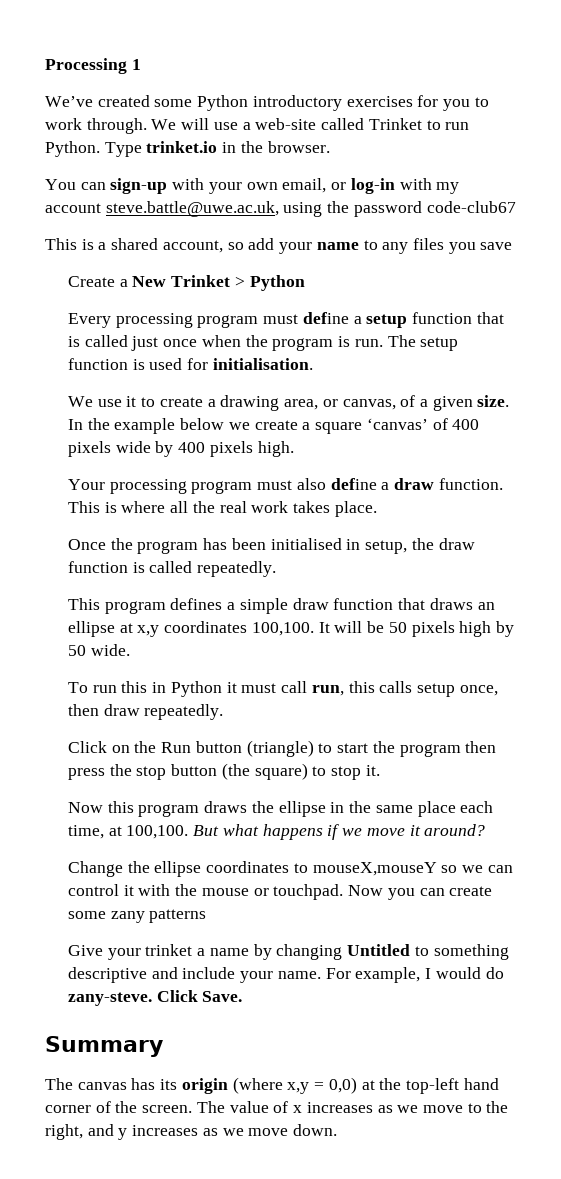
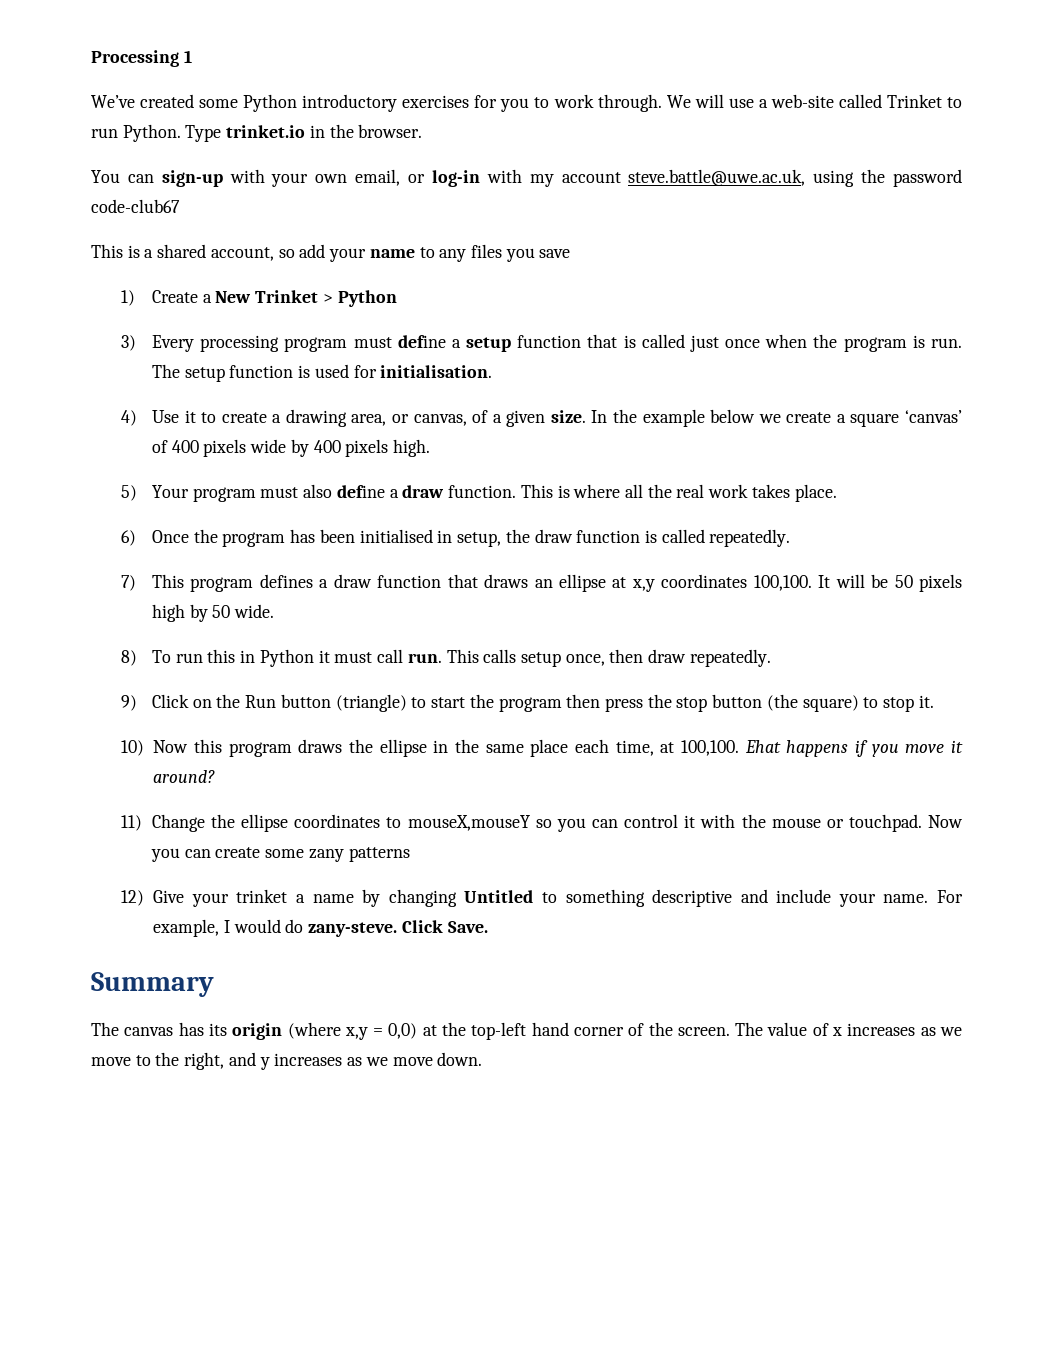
(513, 246) none -> [121,290,136,306] 1)
(305, 283) none -> [121,335,137,351] 3)
[68,396,122,407] We use -> [121,410,179,426] 4) Use
[68,479,187,494] Your processing -> [121,485,189,501] 5) Your
(377, 509) none -> [121,530,137,546] 6)
(277, 569) none -> [121,575,137,591] 7)
[239,598,288,614] simple -> (329, 583) none
(130, 650) none -> [121,650,138,666] 8)
[311,681,375,696] run, this -> [407,649,479,663] run. This
(224, 712) none -> [121,695,138,711] 9)
(380, 770) none -> [121,740,145,756] 10)
[193,824,259,836] But what -> [744,740,781,753] Ehat
[342,828,363,836] we -> [871,744,899,757] you
(486, 830) none -> [121,815,143,831] 11)
[462,865,484,873] we -> [556,818,586,832] you
(207, 916) none -> [121,890,145,906] 12)

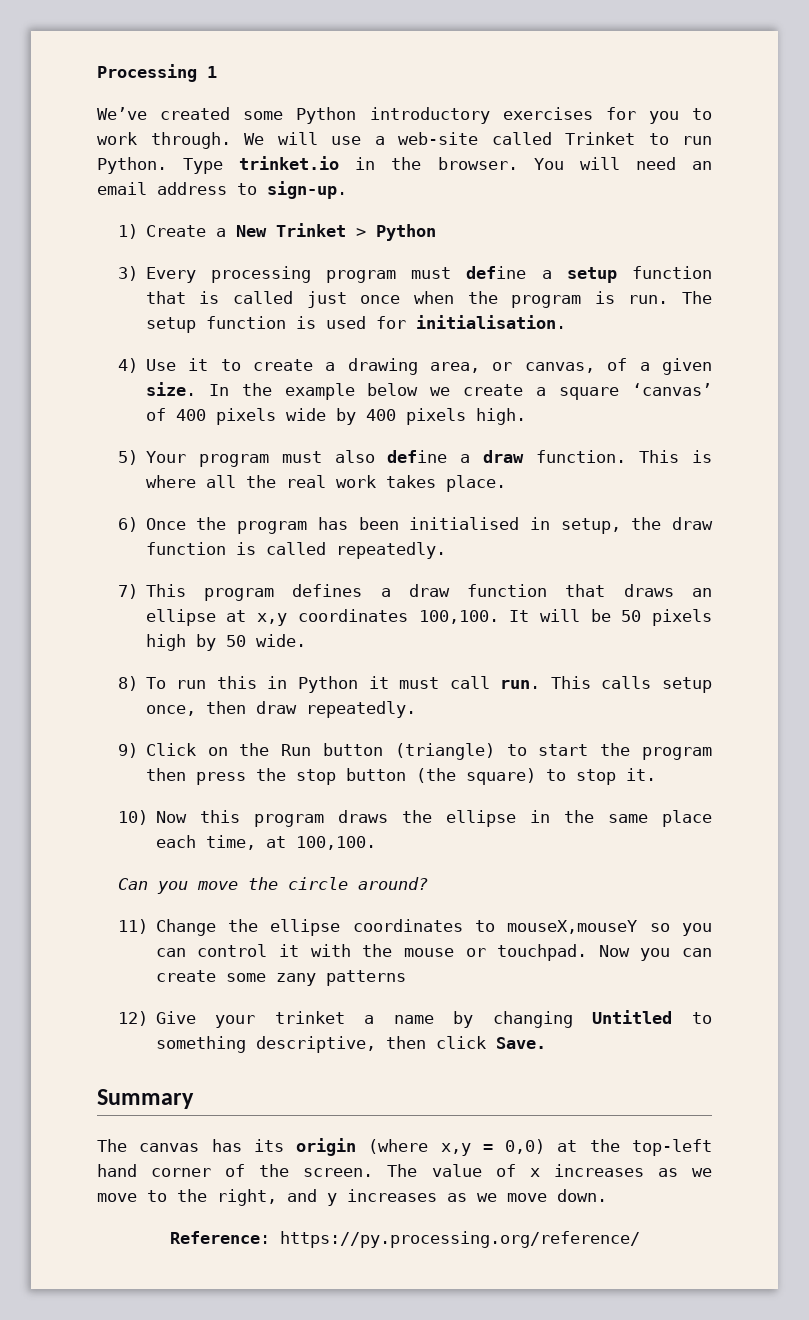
[91,169,963,187] [91,199,180,213] [91,244,571,262] // You can sign-up with your own email, or log-in with my account steve.battle@uwe.ac.uk, using the password code-club67 // This is a shared account, so add your name to any files you save -> [533,157,712,170] [97,181,347,199] You will need an email address to sign-up.
[744,740,963,757] Ehat happens if you move it -> [117,877,348,894] // Can you move the circle
[652,889,964,907] [153,919,443,937] descriptive and include your name. For example, I would do zany-steve. Click -> [255,1036,486,1053] descriptive, then click
(483, 1059) none -> [169,1231,640,1248] // Reference: https://py.processing.org/reference/

